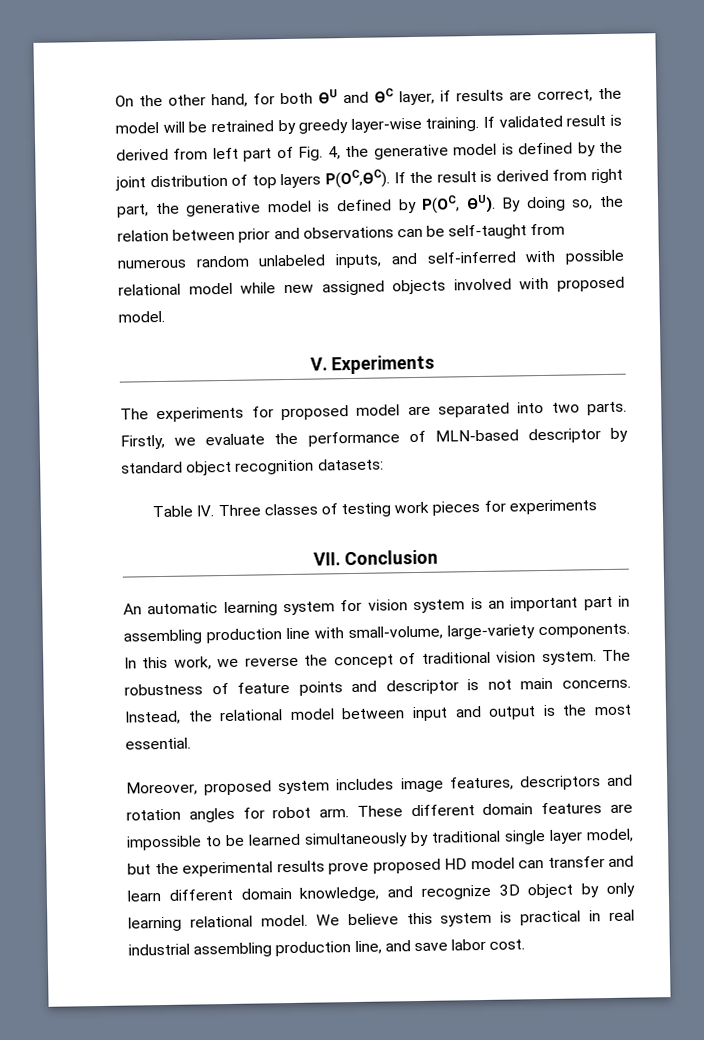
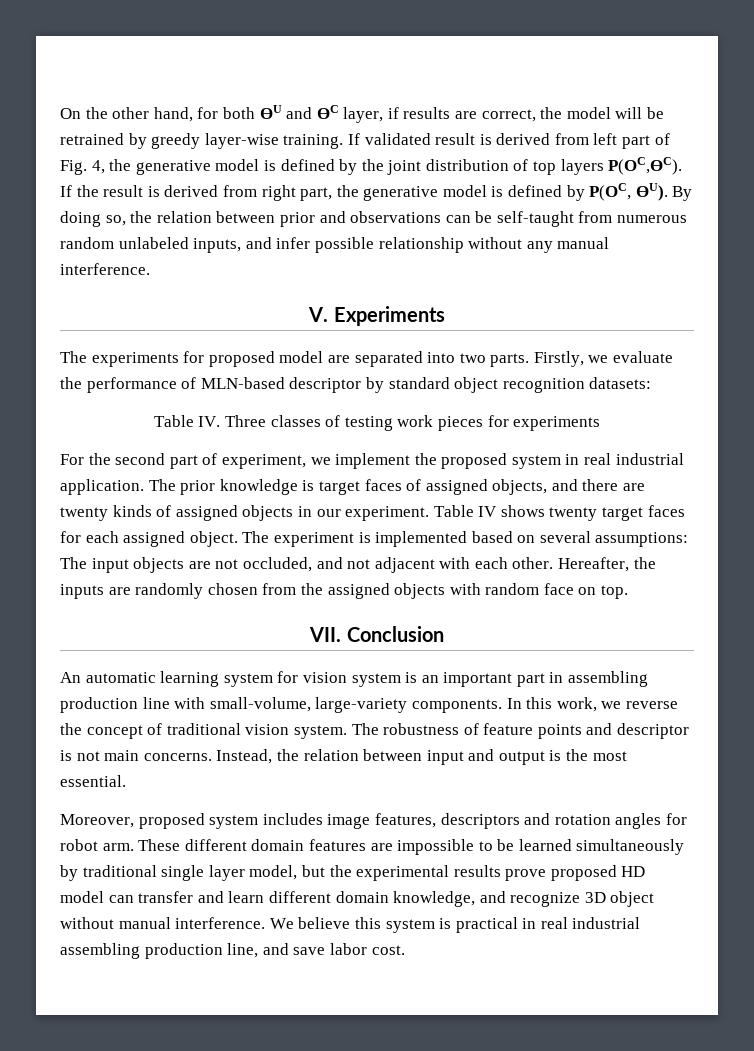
[426,249,625,265] [118,276,625,296] [118,310,165,323] self-inferred with possible relational model while new assigned objects involved with proposed model. -> [276,237,610,253] [60,263,150,275] infer possible relationship without any manual interference.
(597, 507) none -> [60,453,684,469] [60,479,646,495] [60,505,685,521] [60,531,689,547] [60,557,656,573] [60,583,629,599] // For the second part of experiment, we implement the proposed system in real industrial application. The prior knowledge is target faces of assigned objects, and there are twenty kinds of assigned objects in our experiment. Table IV shows twenty target faces for each assigned object. The experiment is implemented based on several assumptions: The input objects are not occluded, and not adjacent with each other. Hereafter, the inputs are randomly chosen from the assigned objects with random face on top.
[219,708,335,722] relational model -> [303,749,359,761] relation
[581,882,635,898] [128,914,308,932] by only learning relational model. -> [60,917,266,929] without manual interference.

